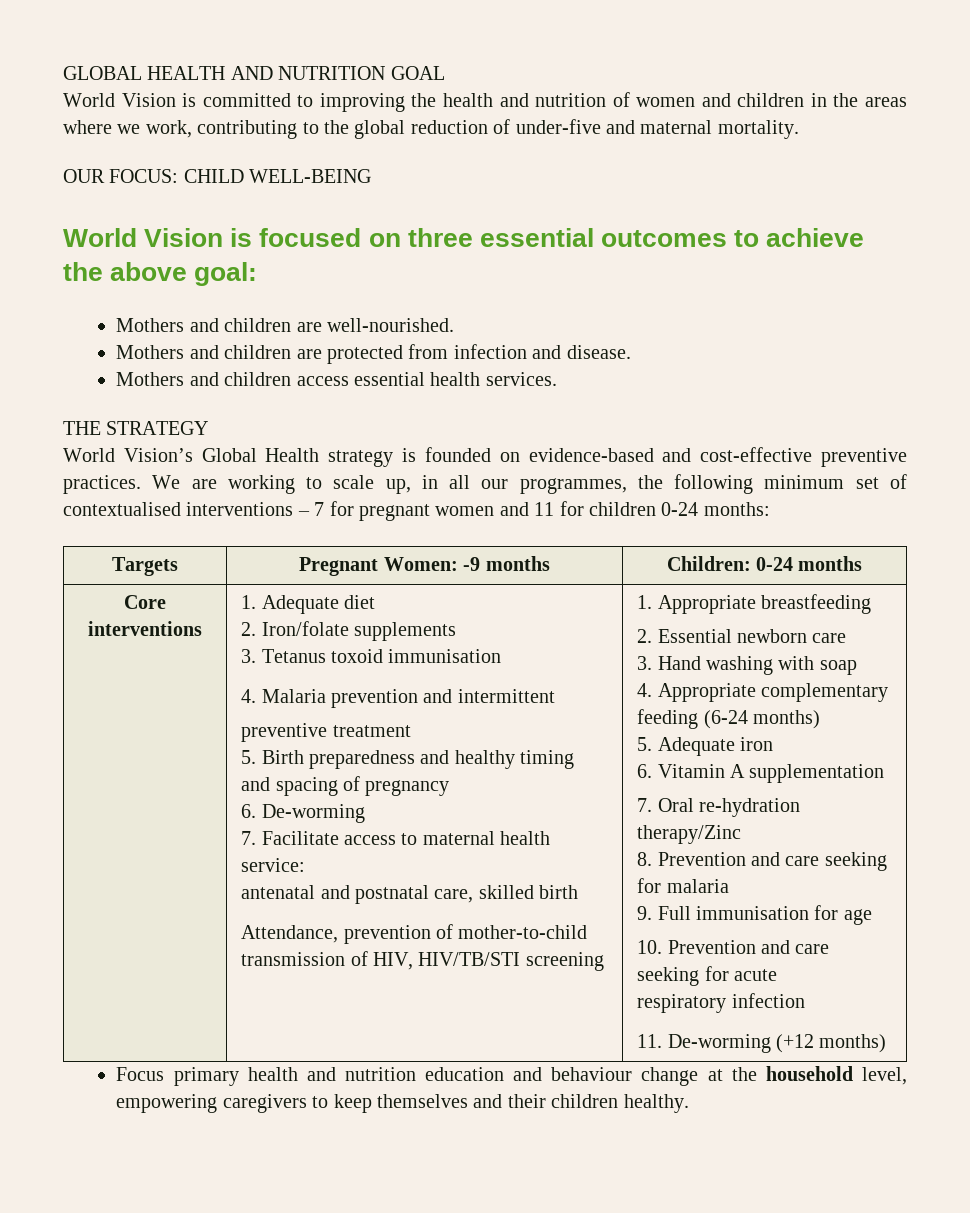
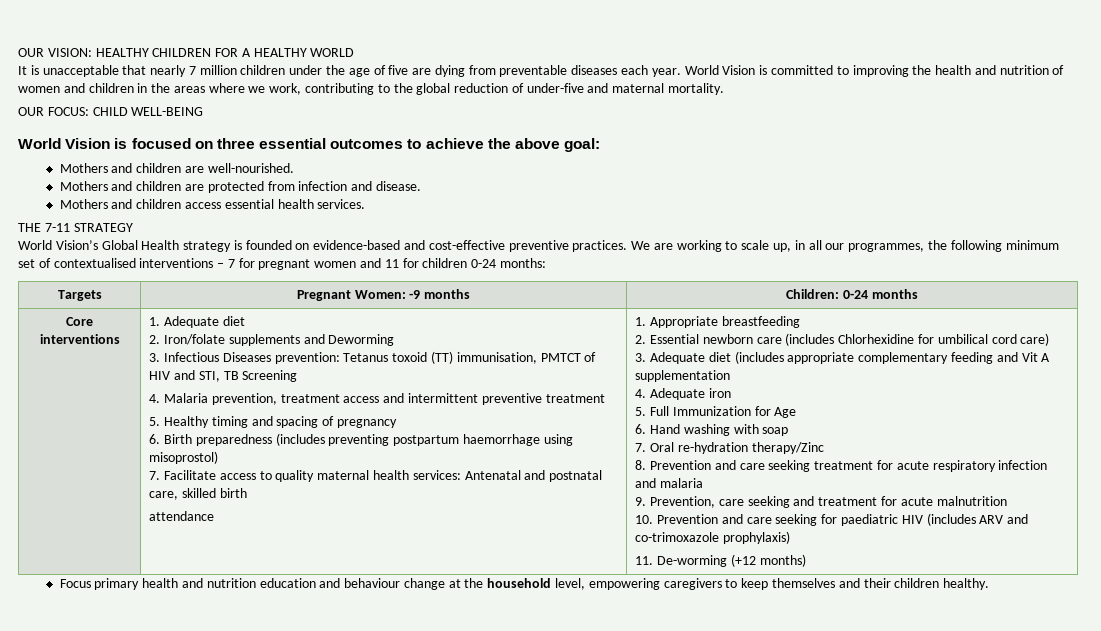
[63,66,445,80] GLOBAL HEALTH AND NUTRITION GOAL // -> [18,48,355,57] [18,65,681,77] OUR VISION: HEALTHY CHILDREN FOR A HEALTHY WORLD // It is unacceptable that nearly 7 million children under the age of five are dying from preventable diseases each year.
(101, 428) none -> [44,223,70,232] 7-11
[241,649,502,663] // 3. Tetanus toxoid immunisation -> [303,334,395,346] [149,351,597,364] [149,370,298,382] and Deworming // 3. Infectious Diseases prevention: Tetanus toxoid (TT) immunisation, PMTCT of HIV and STI, TB Screening
[330,689,418,708] prevention -> [211,393,380,405] prevention, treatment access
(555, 696) // -> (479, 398) none
[261,750,515,769] Birth preparedness and healthy -> [164,416,210,428] Healthy
[261,804,365,823] De-worming -> [164,433,573,446] [149,451,219,464] Birth preparedness (includes preventing postpartum haemorrhage using misoprostol)
(418, 839) none -> [275,470,315,482] quality
[241,858,306,872] [241,885,316,899] service: // antenatal -> [412,470,521,480] services: Antenatal
[241,924,588,944] [241,951,604,971] Attendance, prevention of mother-to-child transmission of HIV, HIV/TB/STI screening -> [149,511,215,521] attendance
[637,656,857,675] [637,683,888,702] [637,709,820,729] [637,737,773,756] [637,764,885,783] // 3. Hand washing with soap // 4. Appropriate complementary feeding (6-24 months) // 5. Adequate iron // 6. Vitamin A supplementation -> [785,333,1050,346] [635,351,1051,364] [635,370,731,382] [635,388,731,400] [635,406,797,418] [635,424,789,436] (includes Chlorhexidine for umbilical cord care) // 3. Adequate diet (includes appropriate complementary feeding and Vit A supplementation // 4. Adequate iron // 5. Full Immunization for Age // 6. Hand washing with soap
[637,878,729,893] [637,905,872,925] for malaria // 9. Full immunisation for age -> [814,460,1048,472] [635,478,704,488] [635,496,1007,508] treatment for acute respiratory infection and malaria // 9. Prevention, care seeking and treatment for acute malnutrition
[733,969,777,981] [637,993,805,1013] acute // respiratory infection -> [841,513,1029,526] [635,531,791,544] paediatric HIV (includes ARV and co-trimoxazole prophylaxis)

